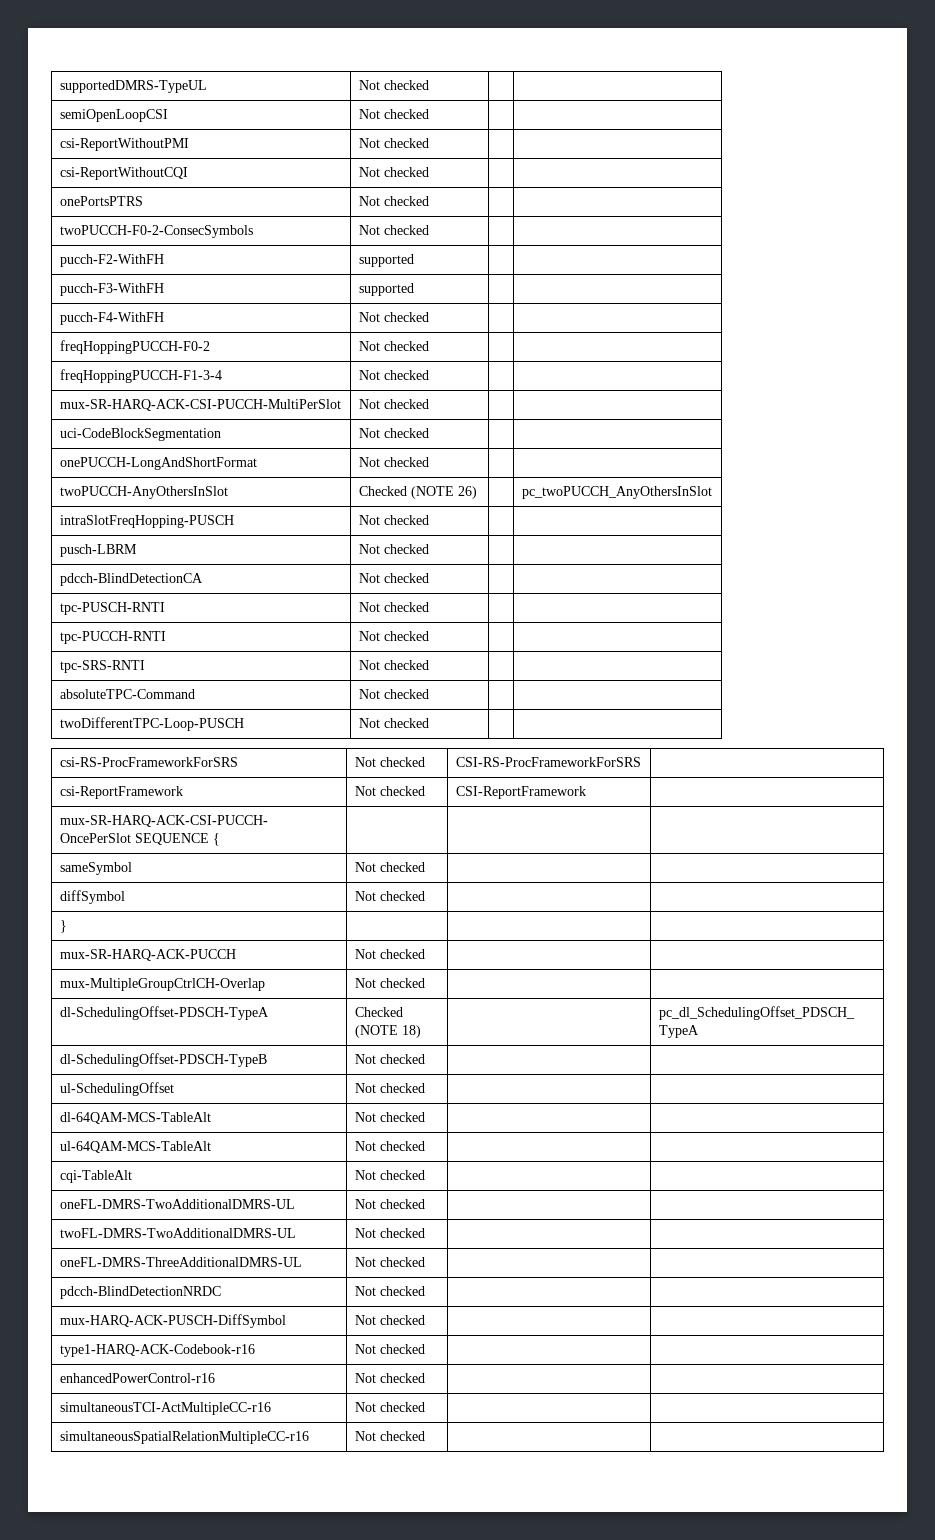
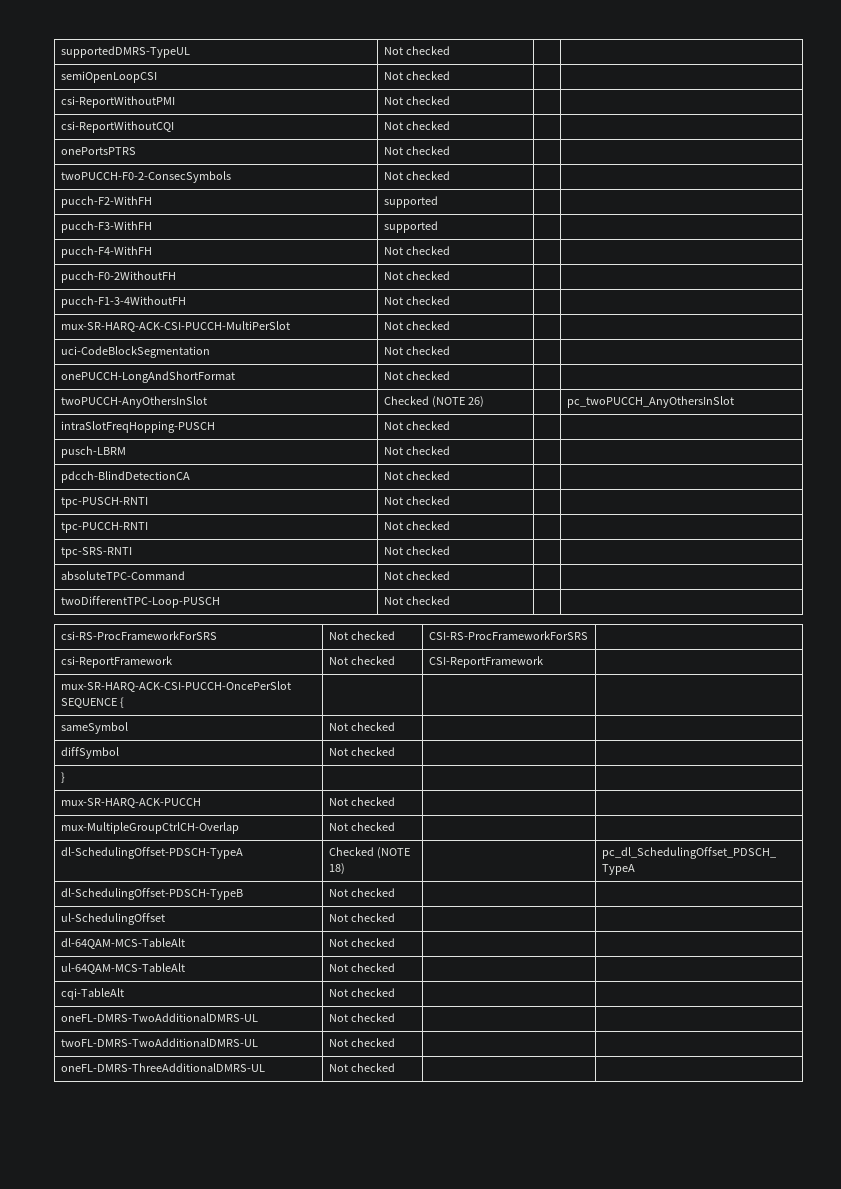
[59,340,210,354] [358,341,429,351] [59,369,222,383] freqHoppingPUCCH-F0-2 | Not checked | | // freqHoppingPUCCH-F1-3-4 -> [61,271,177,283] [384,271,451,280] [61,296,187,308] pucch-F0-2WithoutFH | Not checked | | // pucch-F1-3-4WithoutFH
[59,1286,221,1299] [354,1286,425,1296] [59,1314,286,1328] [354,1315,425,1325] [59,1344,255,1357] [354,1344,425,1354] [59,1373,215,1383] [354,1373,425,1383] [59,1402,271,1415] [354,1402,425,1412] [59,1431,309,1444] [354,1431,425,1441] // pdcch-BlindDetectionNRDC | Not checked | | // mux-HARQ-ACK-PUSCH-DiffSymbol | Not checked | | // type1-HARQ-ACK-Codebook-r16 | Not checked | | // enhancedPowerControl-r16 | Not checked | | // simultaneousTCI-ActMultipleCC-r16 | Not checked | | // simultaneousSpatialRelationMultipleCC-r16 | Not checked | | -> (396, 1067) none

